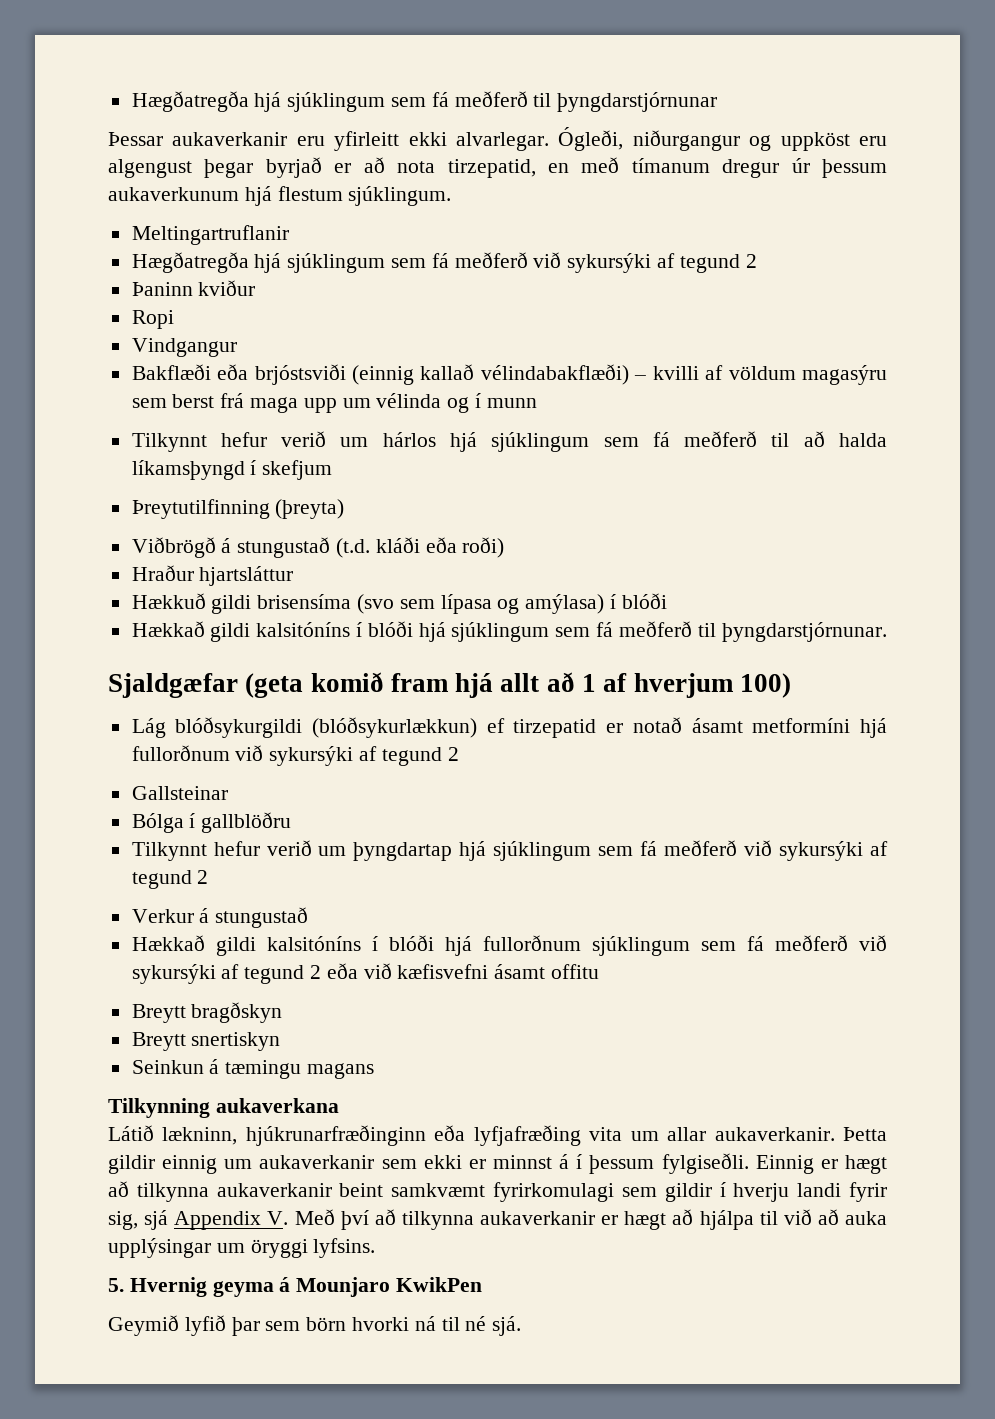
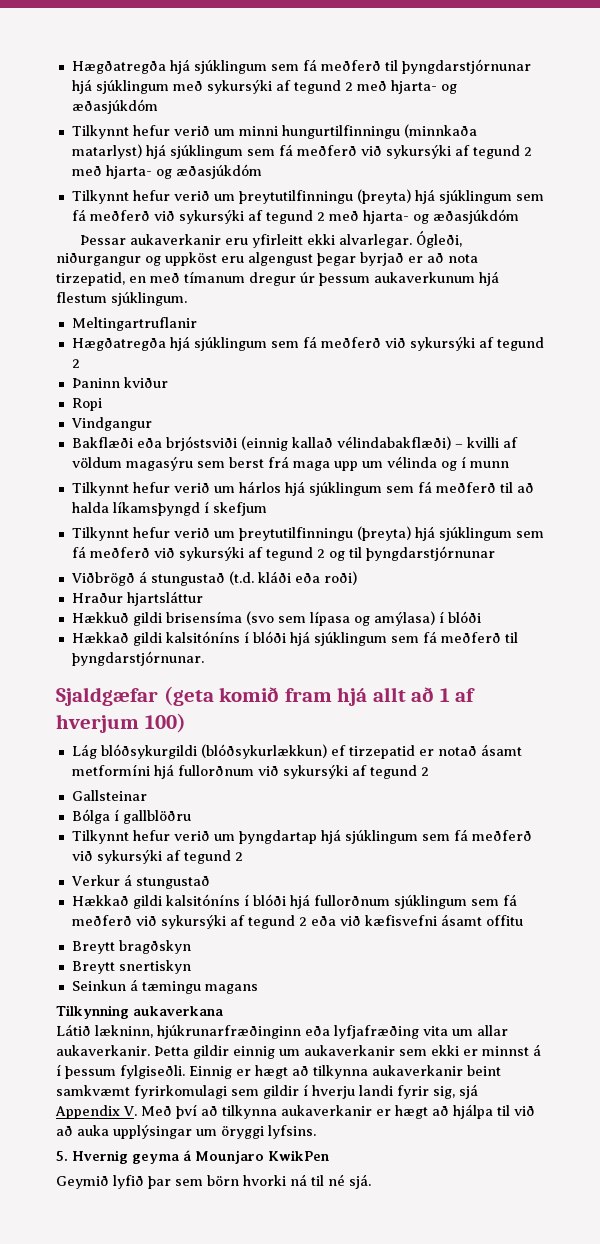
(718, 102) none -> [71,79,457,94] [71,99,158,114] [71,124,477,139] [71,144,532,159] [71,164,262,179] [71,189,544,204] [71,209,519,224] hjá sjúklingum með sykursýki af tegund 2 með hjarta- og æðasjúkdóm // Tilkynnt hefur verið um minni hungurtilfinningu (minnkaða matarlyst) hjá sjúklingum sem fá meðferð við sykursýki af tegund 2 með hjarta- og æðasjúkdóm // Tilkynnt hefur verið um þreytutilfinningu (þreyta) hjá sjúklingum sem fá meðferð við sykursýki af tegund 2 með hjarta- og æðasjúkdóm
[131,499,345,519] Þreytutilfinning (þreyta) -> [71,526,544,541] [71,546,495,561] Tilkynnt hefur verið um þreytutilfinningu (þreyta) hjá sjúklingum sem fá meðferð við sykursýki af tegund 2 og til þyngdarstjórnunar

